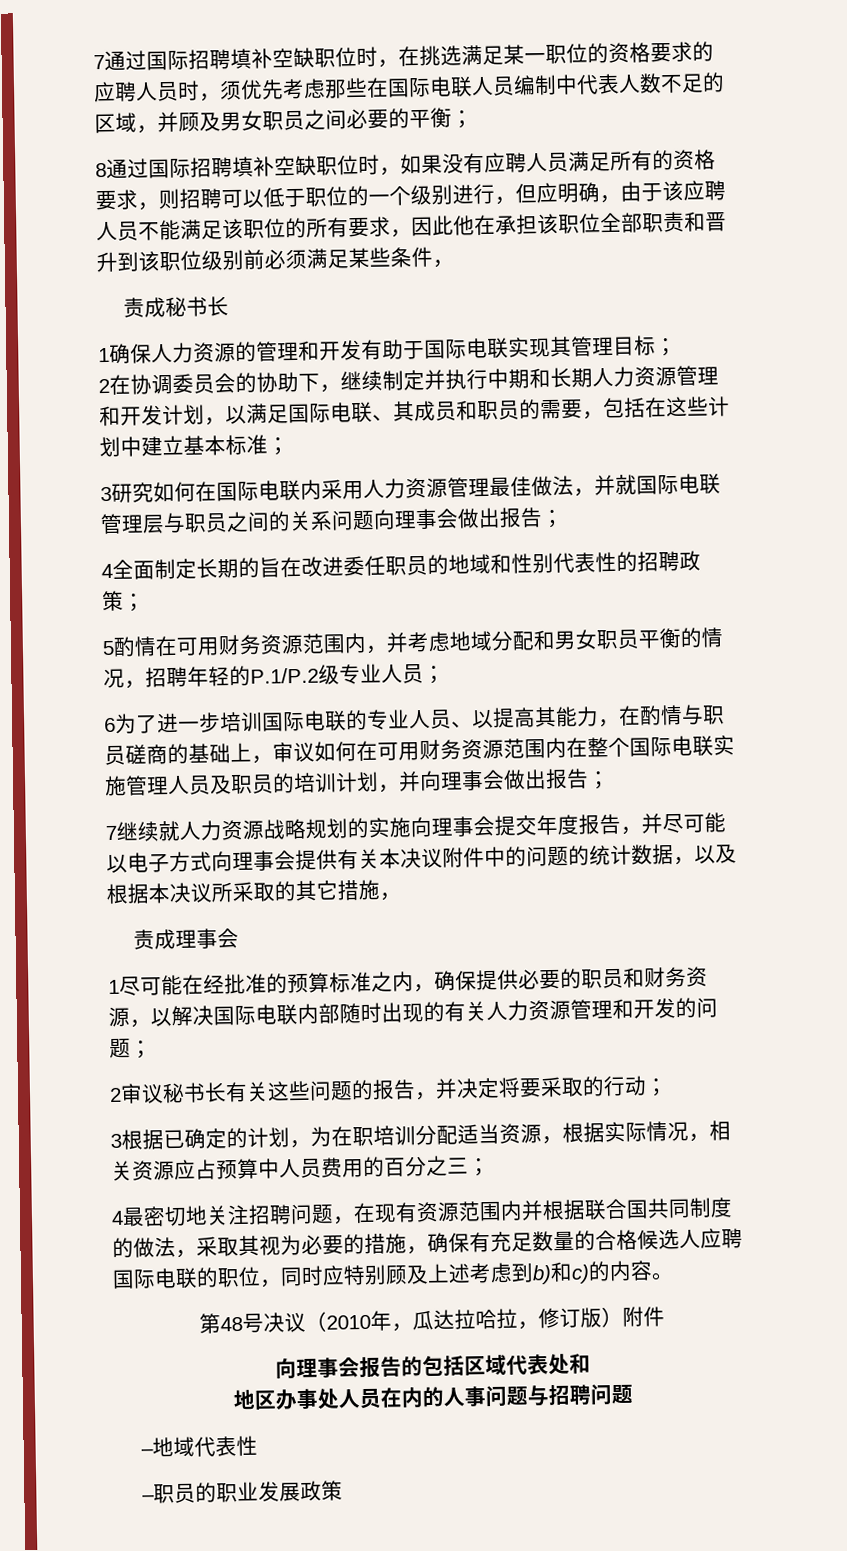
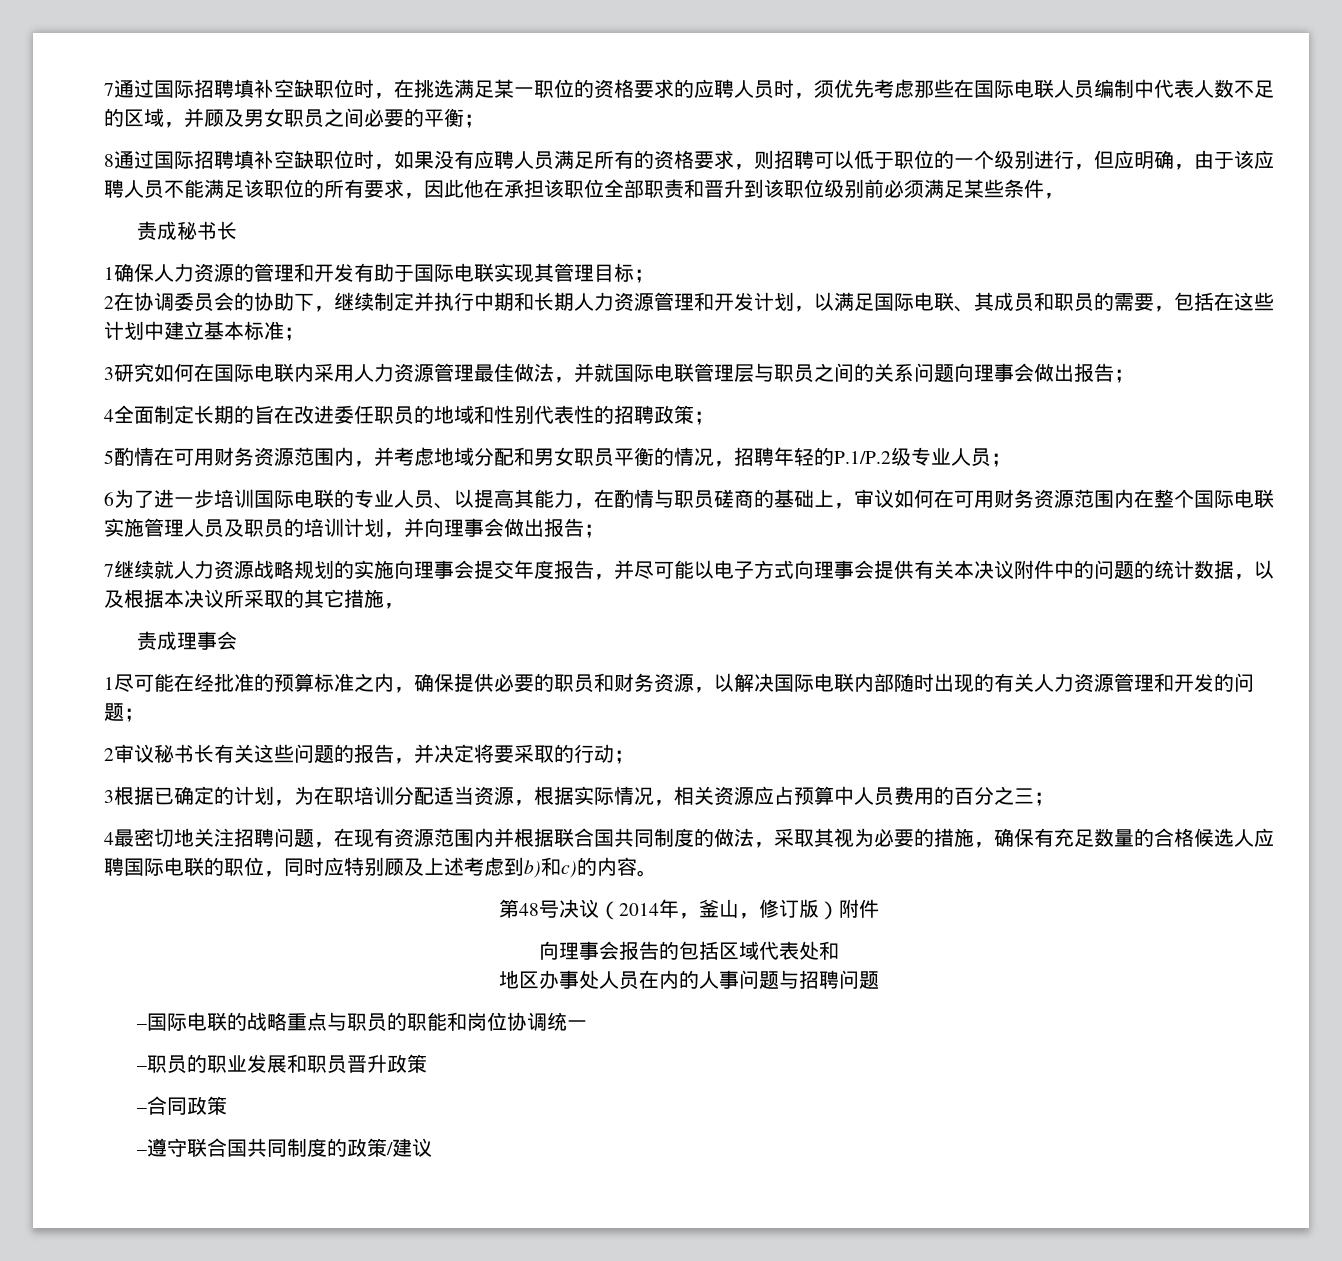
[326,1308,518,1332] 2010年，瓜达拉哈拉 -> [619,899,739,919] 2014年，釜山
[151,1435,258,1458] 地域代表性 -> [146,1012,587,1032] 国际电联的战略重点与职员的职能和岗位协调统一
[299,1480,343,1502] 政策 -> [286,1054,427,1074] [136,1096,227,1115] [136,1138,432,1157] 和职员晋升政策 // –合同政策 // –遵守联合国共同制度的政策/建议

